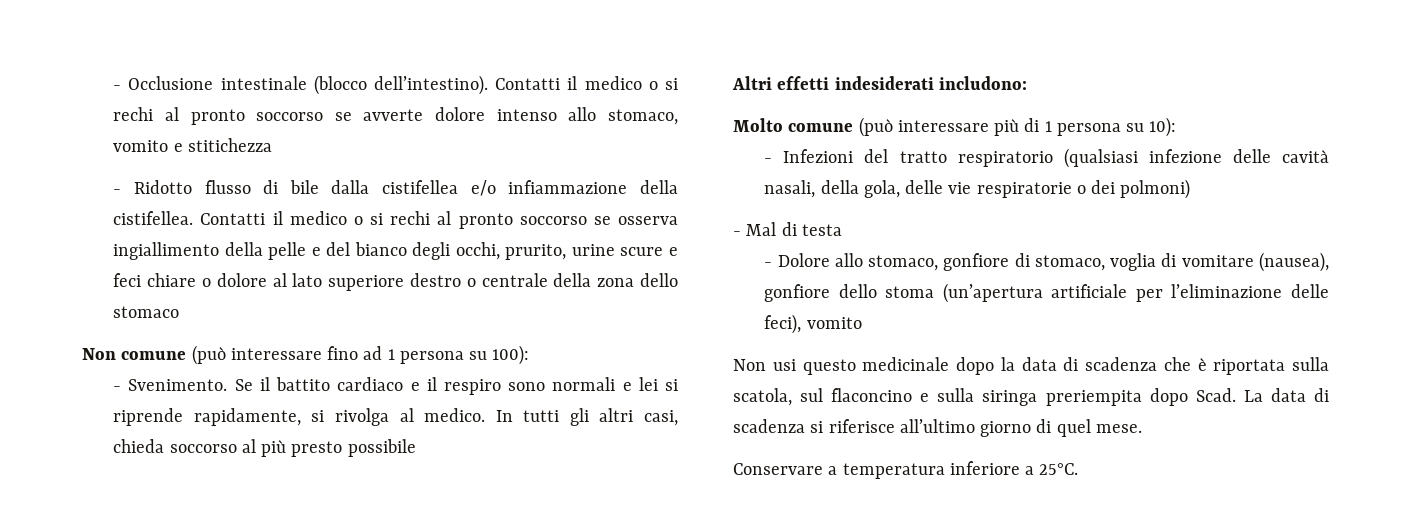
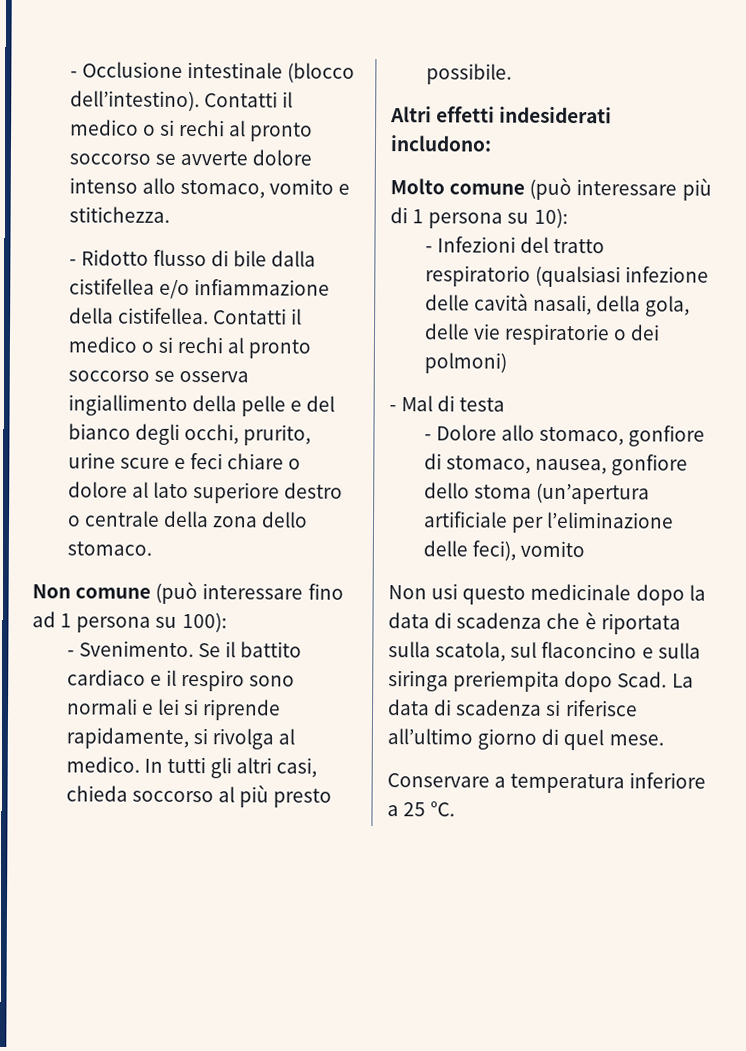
[187,138,272,152] stitichezza -> [68,206,170,223] stitichezza.
[113,306,180,318] stomaco -> [66,541,152,556] stomaco.
[347,439,416,457] possibile -> [425,63,512,85] possibile.
[1110,252,1329,272] voglia di vomitare (nausea), -> [534,458,607,475] nausea,
[1039,463,1079,475] 25°C. -> [403,801,456,817] 25 °C.

